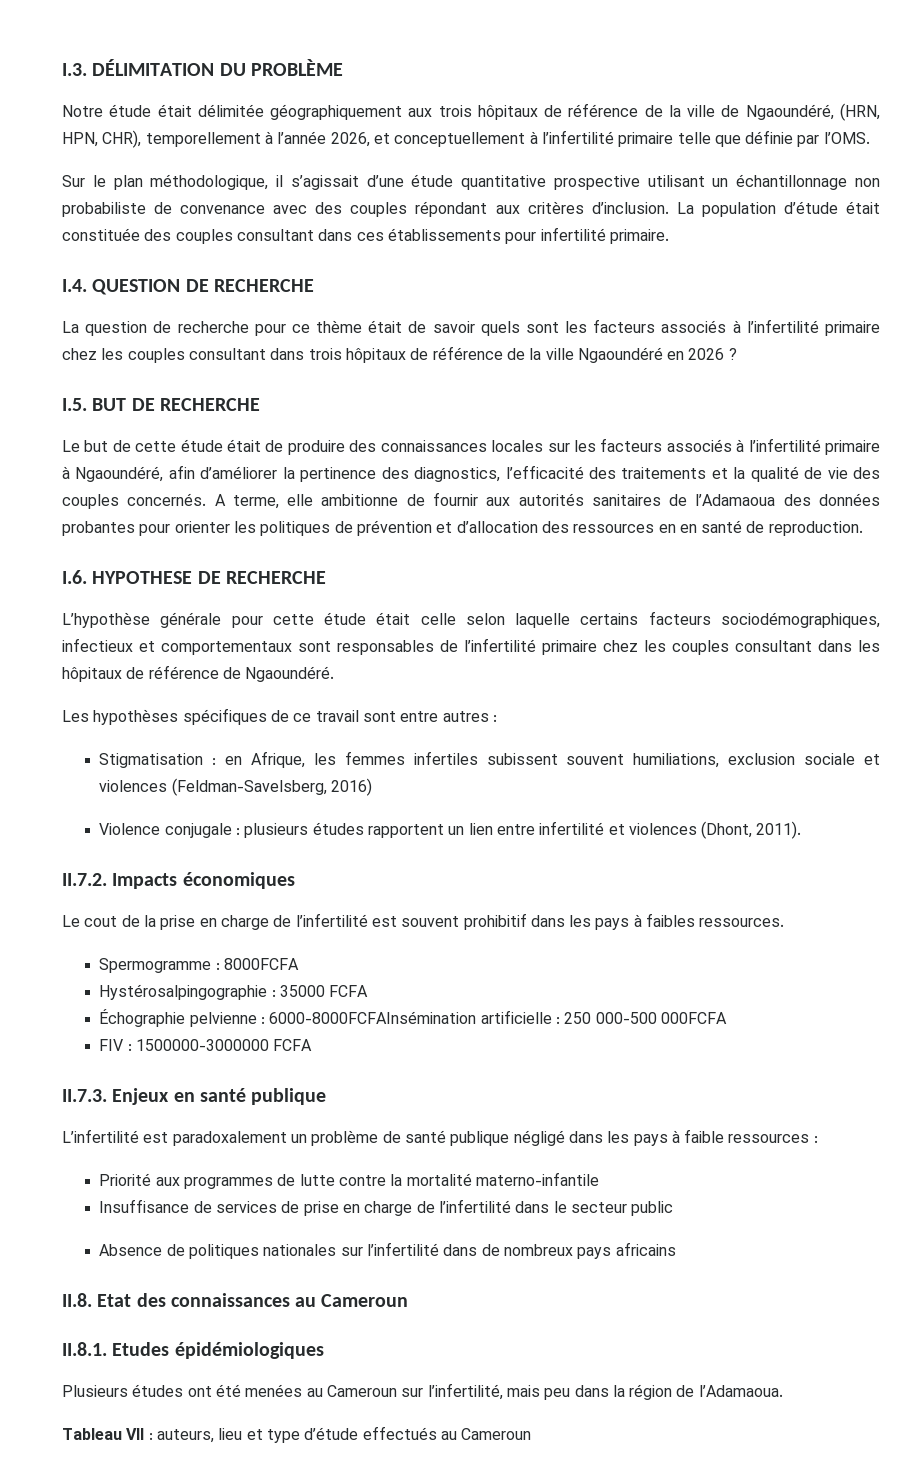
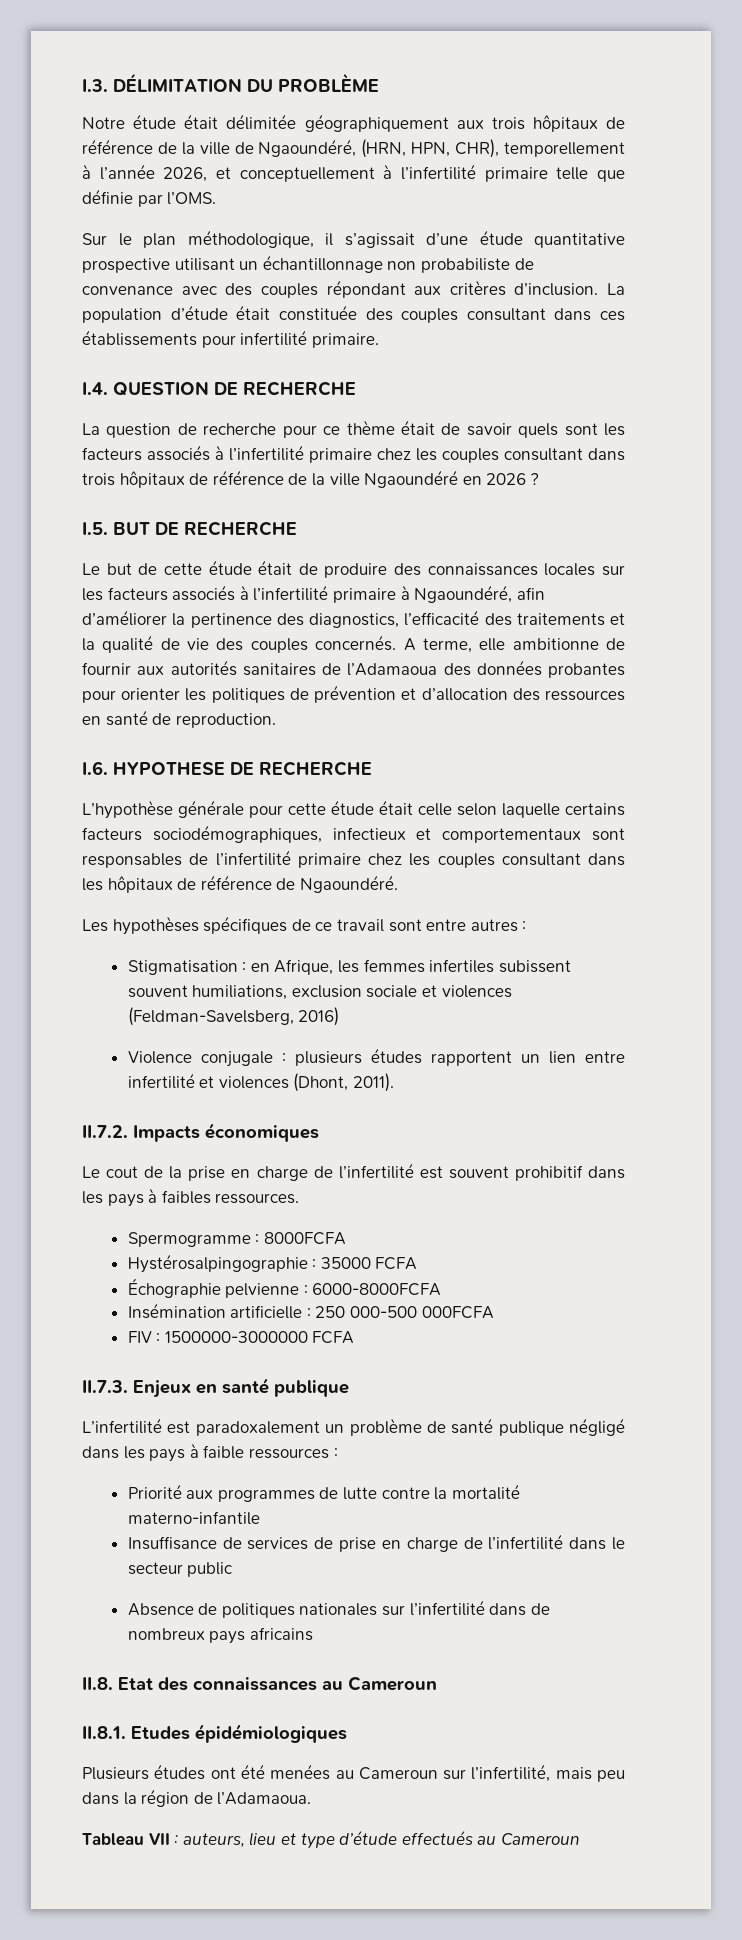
[679,524,697,533] en -> (101, 720) none
[269,1011,477,1024] 6000-8000FCFAInsémination -> [312,1283,442,1296] [127,1303,226,1319] 6000-8000FCFA // Insémination

